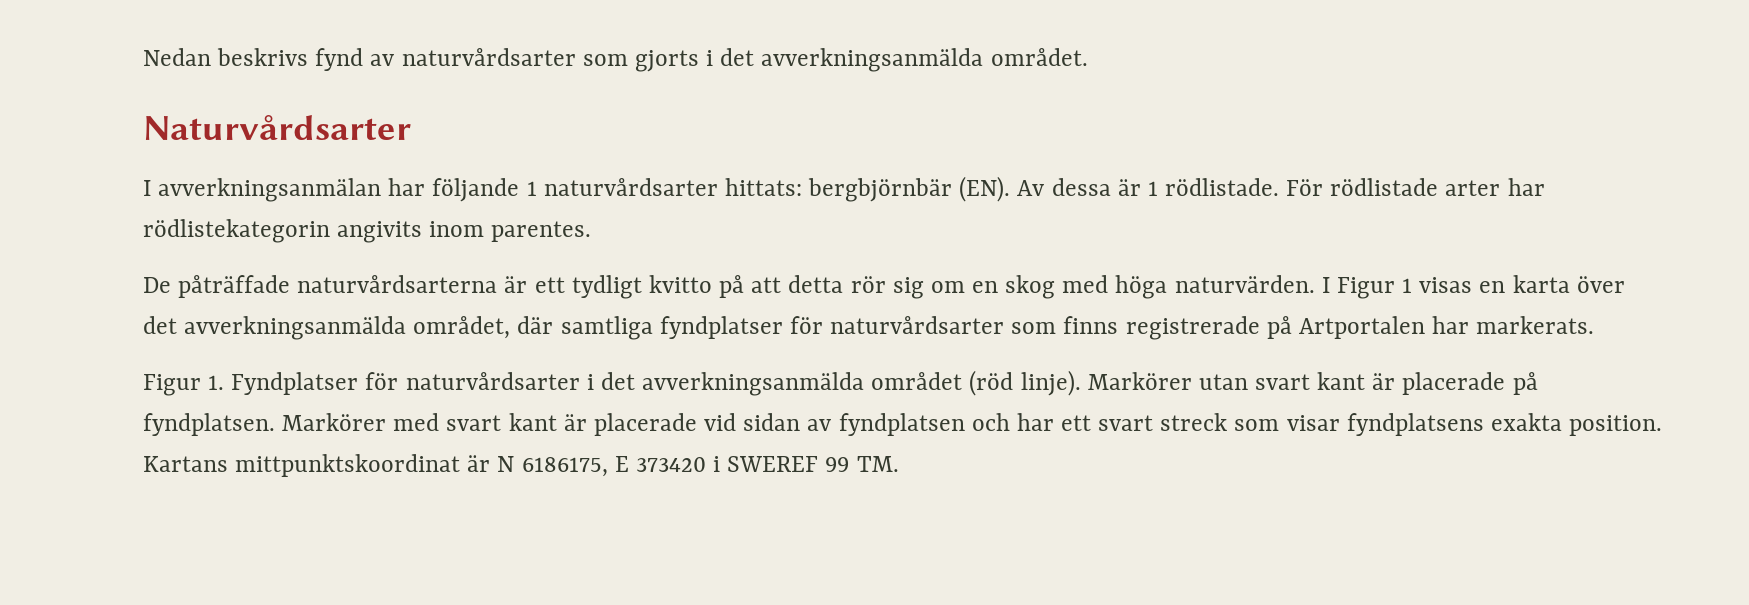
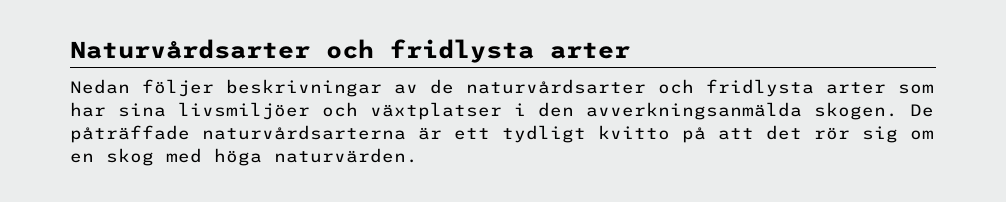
[143,48,1088,72] [143,115,411,140] [143,176,1545,202] [143,219,592,243] Nedan beskrivs fynd av naturvårdsarter som gjorts i det avverkningsanmälda området. // Naturvårdsarter // I avverkningsanmälan har följande 1 naturvårdsarter hittats: bergbjörnbär (EN). Av dessa är 1 rödlistade. För rödlistade arter har rödlistekategorin angivits inom parentes. // -> [70,39,630,63] [70,79,934,97] [70,102,898,120] Naturvårdsarter och fridlysta arter // Nedan följer beskrivningar av de naturvårdsarter och fridlysta arter som har sina livsmiljöer och växtplatser i den avverkningsanmälda skogen.
[788,275,844,293] detta -> [766,125,802,140] det
[1321,275,1625,299] [143,316,1595,340] [143,370,1538,396] [143,413,1663,436] [143,454,899,477] I Figur 1 visas en karta över det avverkningsanmälda området, där samtliga fyndplatser för naturvårdsarter som finns registrerade på Artportalen har markerats. // Figur 1. Fyndplatser för naturvårdsarter i det avverkningsanmälda området (röd linje). Markörer utan svart kant är placerade på fyndplatsen. Markörer med svart kant är placerade vid sidan av fyndplatsen och har ett svart streck som visar fyndplatsens exakta position. Kartans mittpunktskoordinat är N 6186175, E 373420 i SWEREF 99 TM. -> (418, 155) none

